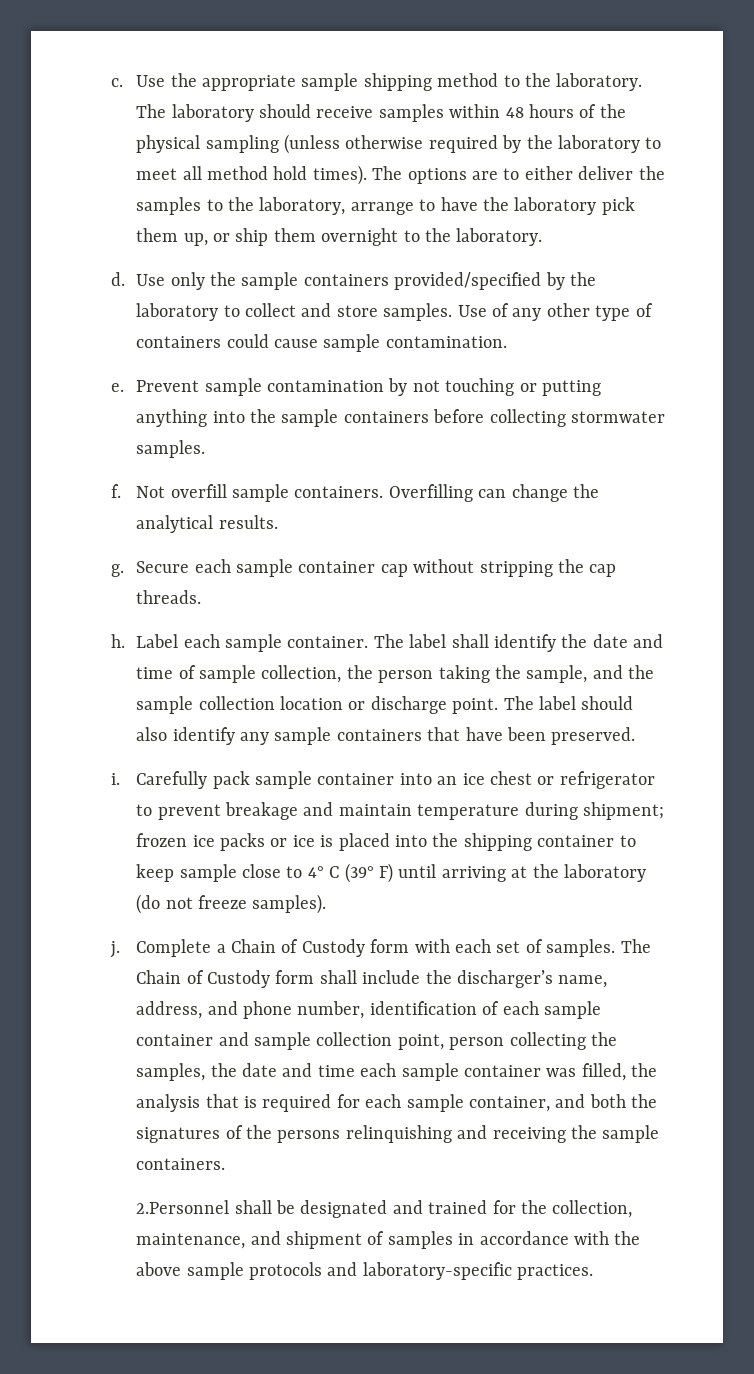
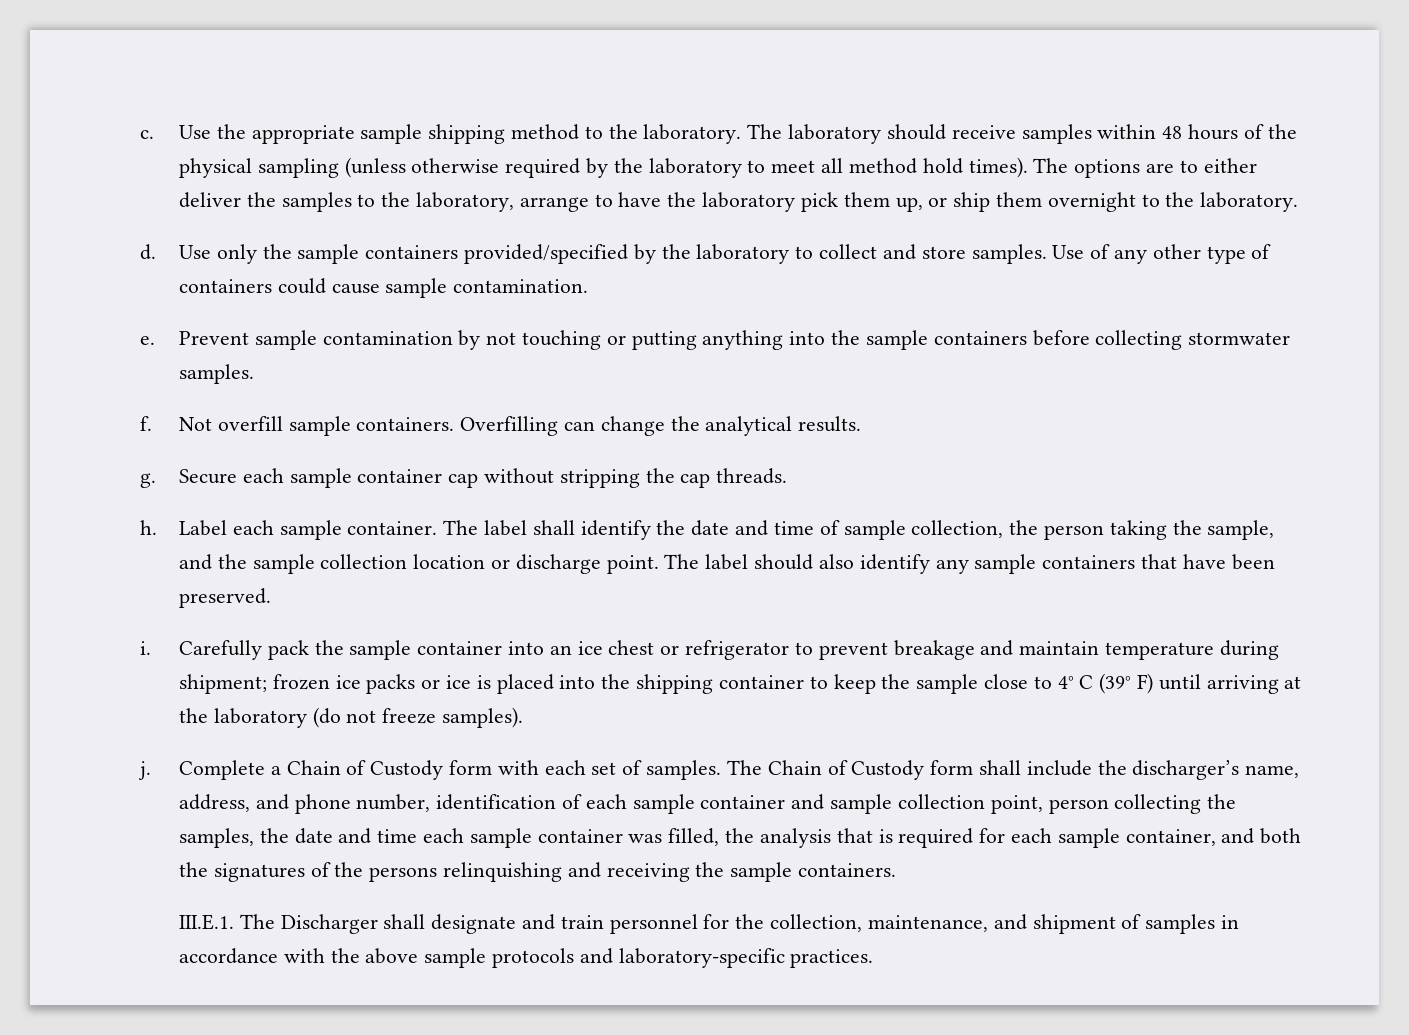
(250, 780) none -> [314,640,344,655] the
(175, 873) none -> [881,674,911,689] the
[136,1200,488,1218] 2.Personnel shall be designated and trained -> [179,914,698,934] III.E.1. The Discharger shall designate and train personnel

